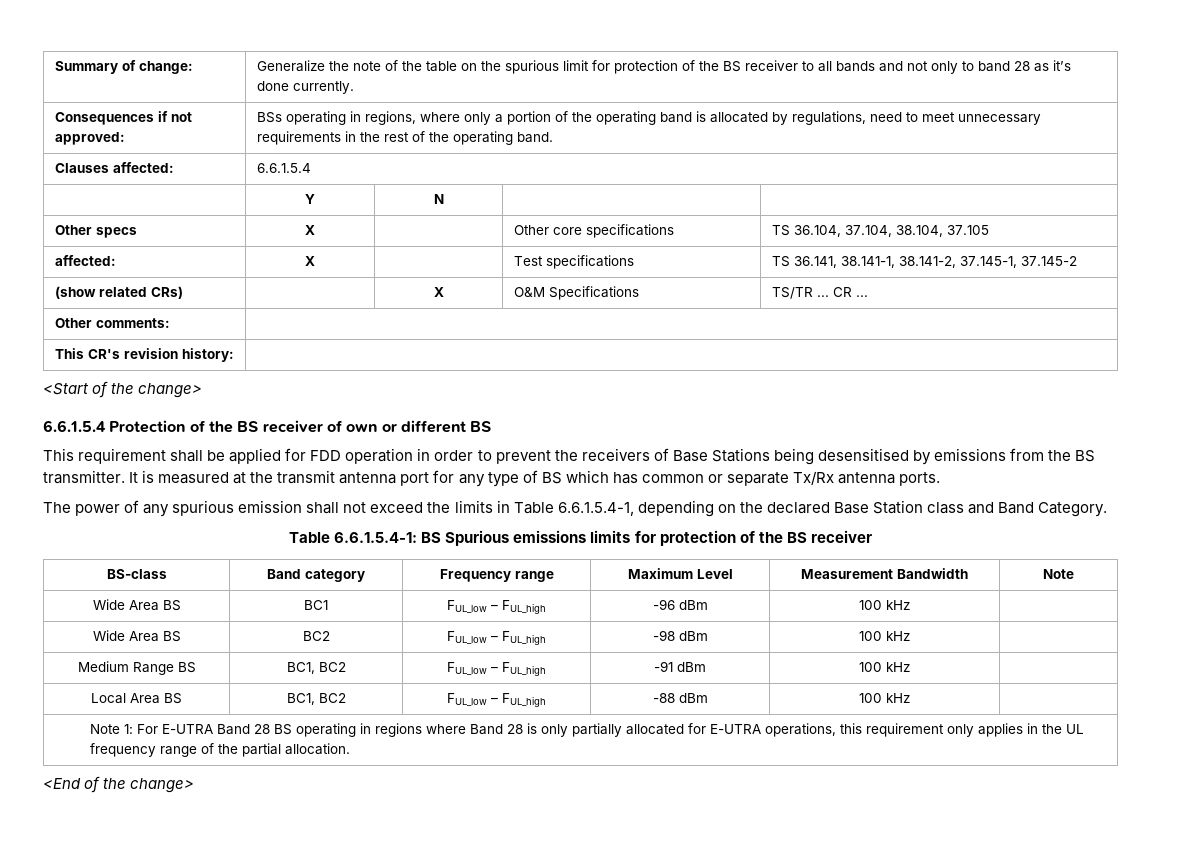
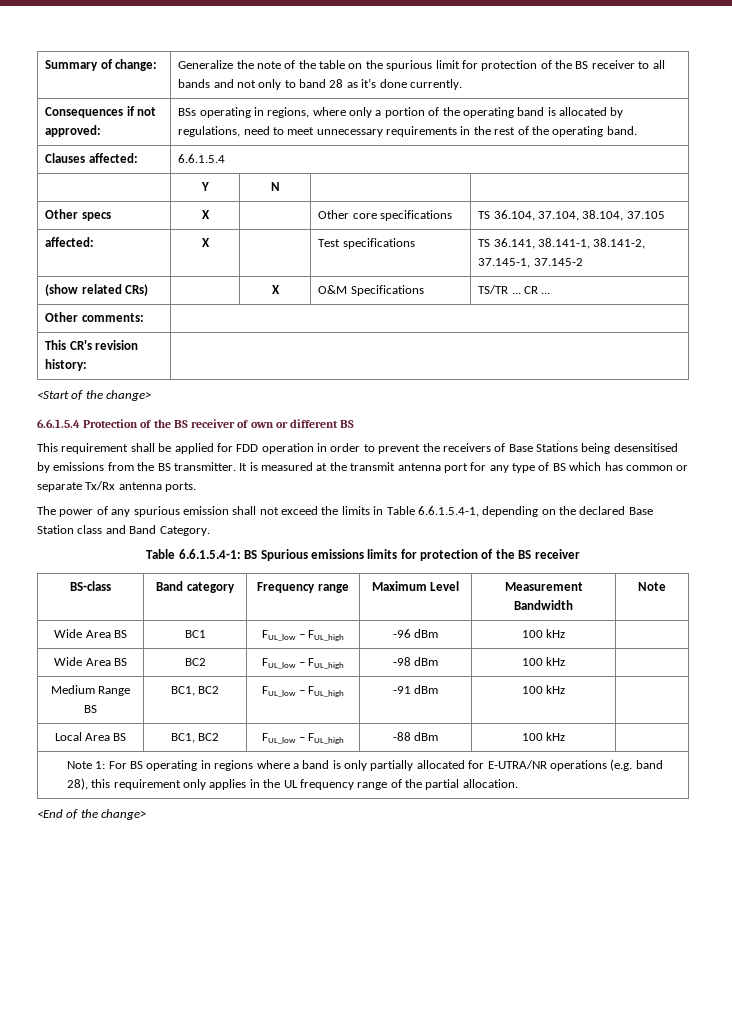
[162,724,271,735] E-UTRA Band 28 -> (127, 765) none
[470,724,524,735] Band 28 -> [292,760,330,769] a band
[710,723,837,737] E-UTRA operations, -> [487,759,663,771] [66,778,88,790] E-UTRA/NR operations (e.g. band 28),

